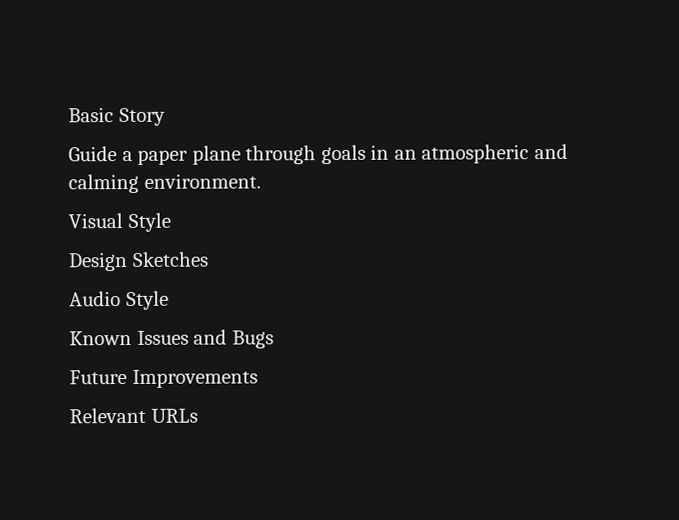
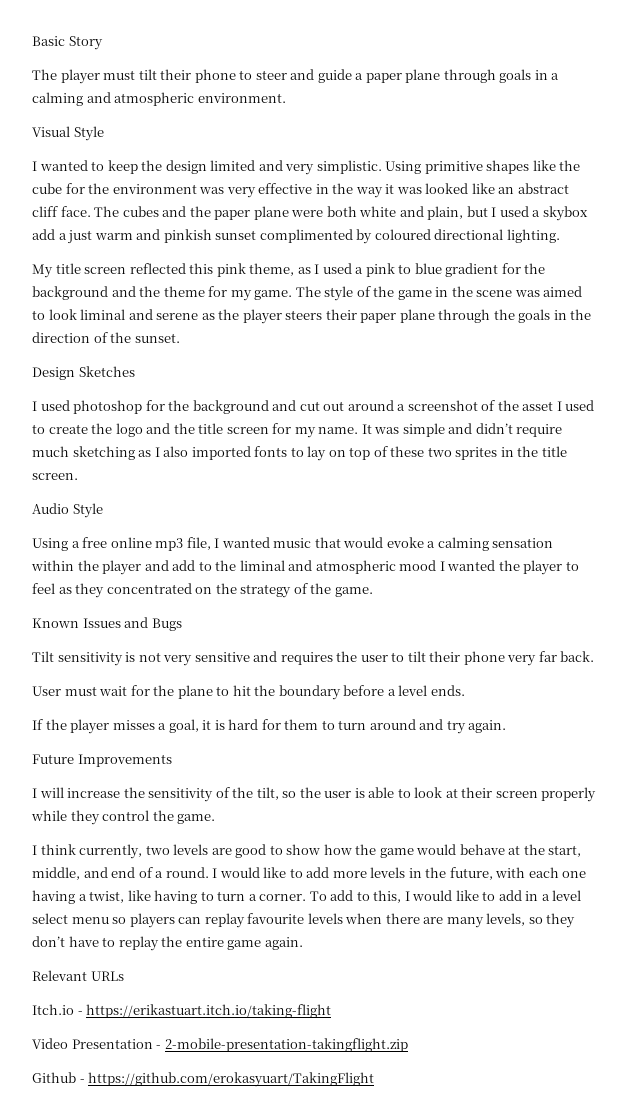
[68,146,117,162] Guide -> [32,69,352,84] The player must tilt their phone to steer and guide
[393,143,568,164] [68,173,139,194] an atmospheric and calming -> [551,73,560,80] [32,92,195,106] a calming and atmospheric
[68,251,209,272] [69,290,169,311] [69,329,274,349] [69,369,258,388] [69,407,198,424] Design Sketches // Audio Style // Known Issues and Bugs // Future Improvements // Relevant URLs -> [32,160,581,175] [32,183,569,198] [32,206,588,221] [32,229,560,244] [32,263,546,278] [32,286,583,301] [32,309,592,324] [32,332,180,343] [32,366,135,380] [32,400,595,414] [32,423,563,438] [32,446,567,461] [32,473,78,480] [32,503,103,518] [32,537,554,551] [31,560,579,575] [32,583,373,598] [32,617,182,631] [32,651,595,666] [32,685,465,700] [32,719,507,734] [32,754,172,767] [32,787,597,802] [31,810,216,825] [32,844,582,859] [32,867,587,880] [32,890,582,904] [32,913,576,928] [32,936,303,951] [32,970,124,981] [32,1004,332,1018] [32,1038,408,1052] [32,1072,375,1087] I wanted to keep the design limited and very simplistic. Using primitive shapes like the cube for the environment was very effective in the way it was looked like an abstract cliff face. The cubes and the paper plane were both white and plain, but I used a skybox add a just warm and pinkish sunset complimented by coloured directional lighting. // My title screen reflected this pink theme, as I used a pink to blue gradient for the background and the theme for my game. The style of the game in the scene was aimed to look liminal and serene as the player steers their paper plane through the goals in the direction of the sunset. // Design Sketches // I used photoshop for the background and cut out around a screenshot of the asset I used to create the logo and the title screen for my name. It was simple and didn’t require much sketching as I also imported fonts to lay on top of these two sprites in the title screen. // Audio Style // Using a free online mp3 file, I wanted music that would evoke a calming sensation within the player and add to the liminal and atmospheric mood I wanted the player to feel as they concentrated on the strategy of the game. // Known Issues and Bugs // Tilt sensitivity is not very sensitive and requires the user to tilt their phone very far back. // User must wait for the plane to hit the boundary before a level ends. // If the player misses a goal, it is hard for them to turn around and try again. // Future Improvements // I will increase the sensitivity of the tilt, so the user is able to look at their screen properly while they control the game. // I think currently, two levels are good to show how the game would behave at the start, middle, and end of a round. I would like to add more levels in the future, with each one having a twist, like having to turn a corner. To add to this, I would like to add in a level select menu so players can replay favourite levels when there are many levels, so they don’t have to replay the entire game again. // Relevant URLs // Itch.io - https://erikastuart.itch.io/taking-flight // Video Presentation - 2-mobile-presentation-takingflight.zip // Github - https://github.com/erokasyuart/TakingFlight

